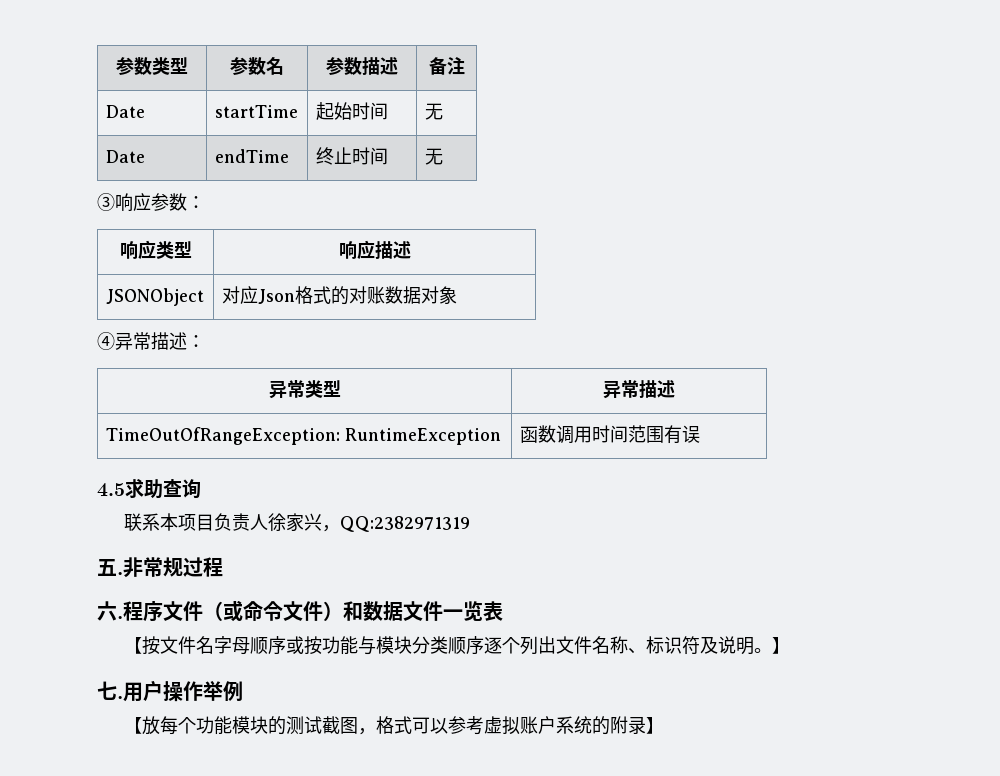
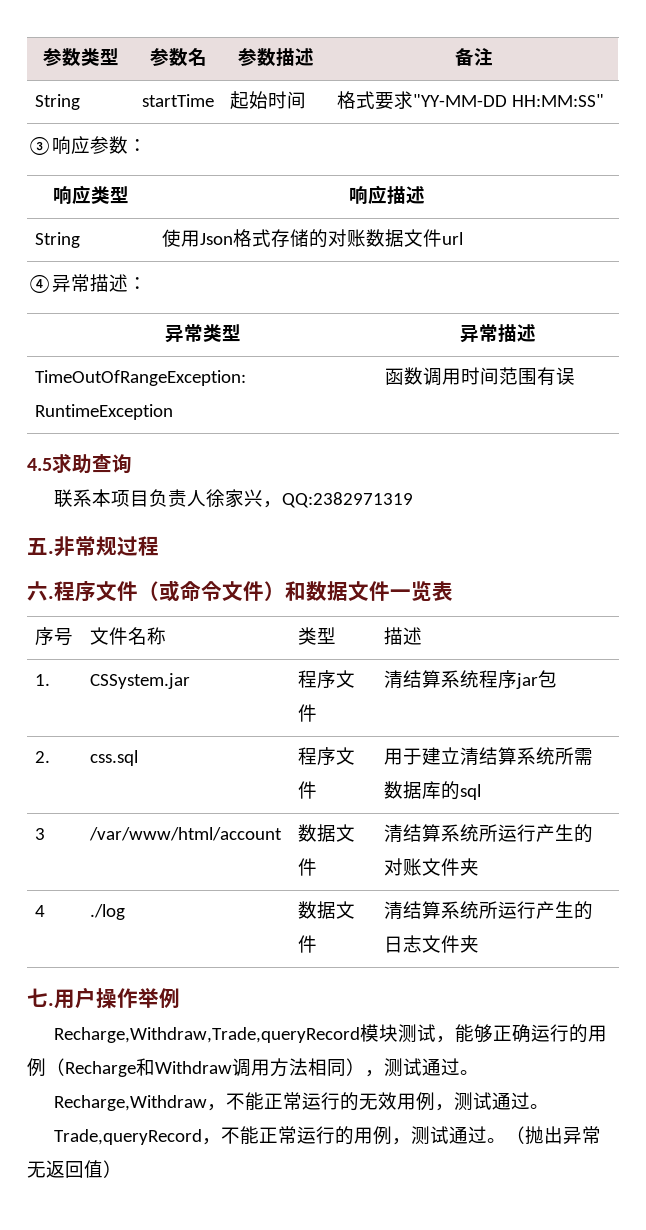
[105,105,145,118] Date -> [34,94,80,110] String
[424,103,443,120] [105,150,145,163] [214,149,289,163] [315,147,388,165] [424,148,443,165] 无 // Date | endTime | 终止时间 | 无 -> [336,91,604,110] 格式要求"YY-MM-DD HH:MM:SS"
[105,288,204,306] [221,286,258,304] JSONObject | 对应 -> [34,232,80,248] [161,229,200,247] String | 使用
(331, 295) none -> [270,229,309,247] 存储
[420,286,457,304] 对象 -> [403,229,463,247] 文件url
[124,636,791,655] // 【按文件名字母顺序或按功能与模块分类顺序逐个列出文件名称、标识符及说明。】 -> [34,627,73,646] [89,627,166,645] [297,627,336,645] [383,627,422,645] [34,674,50,686] [89,673,190,689] [297,670,355,689] [297,704,317,722] [383,670,557,689] [34,751,50,763] [89,750,138,766] [297,747,355,766] [297,781,317,799] [383,747,593,766] [383,781,481,800] [34,828,45,840] [88,827,282,841] [297,824,355,842] [297,858,317,876] [383,824,593,843] [383,858,479,876] [34,905,45,917] [89,904,125,920] [297,901,355,919] [297,935,317,953] [383,901,593,920] [383,935,479,953] // 序号 | 文件名称 | 类型 | 描述 // 1. | CSSystem.jar | 程序文件 | 清结算系统程序jar包 // 2. | css.sql | 程序文件 | 用于建立清结算系统所需数据库的sql // 3 | /var/www/html/account | 数据文件 | 清结算系统所运行产生的对账文件夹 // 4 | ./log | 数据文件 | 清结算系统所运行产生的日志文件夹
[124,716,665,735] 【放每个功能模块的测试截图，格式可以参考虚拟账户系统的附录】 -> [54,1024,608,1043] [27,1058,479,1077] [54,1092,550,1111] [54,1126,602,1145] [27,1160,122,1178] Recharge,Withdraw,Trade,queryRecord模块测试，能够正确运行的用例（Recharge和Withdraw调用方法相同），测试通过。 // Recharge,Withdraw，不能正常运行的无效用例，测试通过。 // Trade,queryRecord，不能正常运行的用例，测试通过。（抛出异常无返回值）

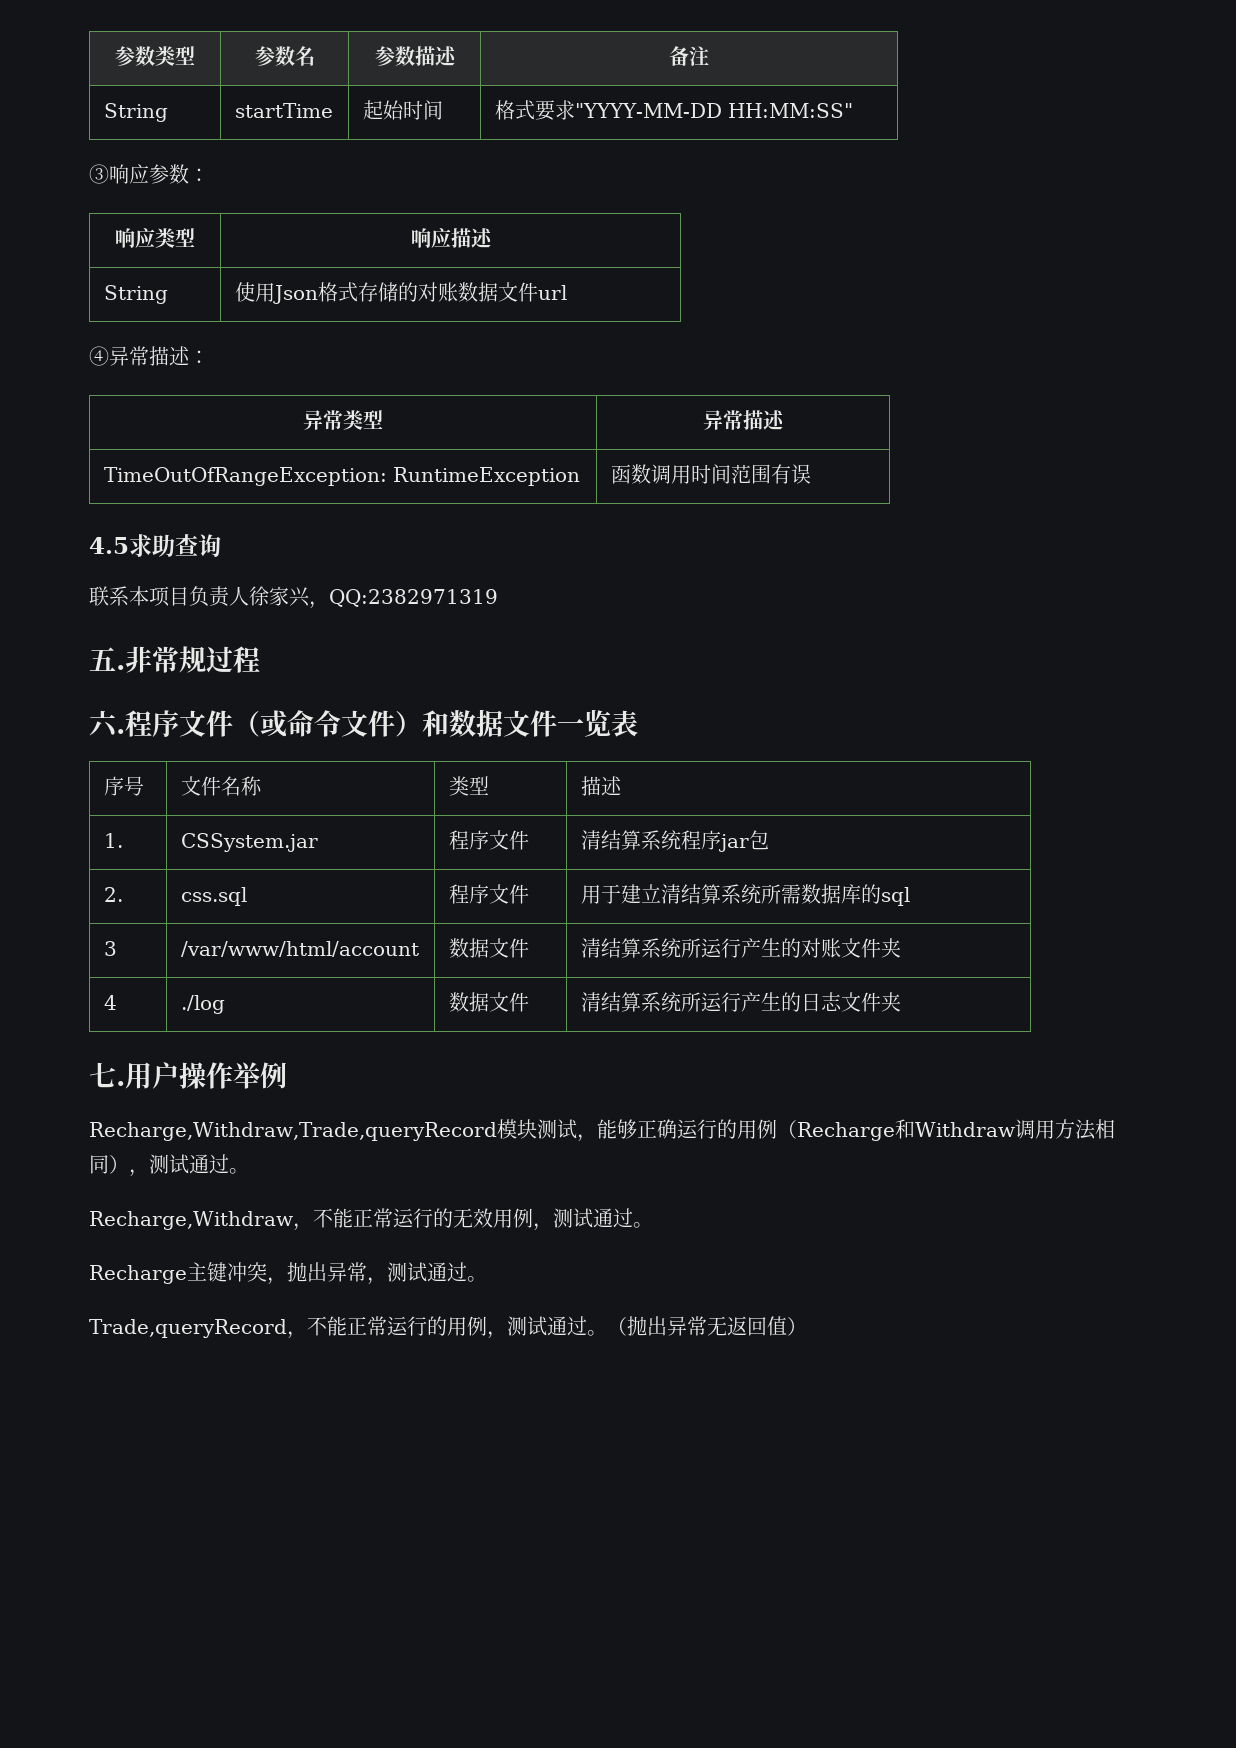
[412,94,507,107] "YY-MM-DD -> [574,103,722,118] "YYYY-MM-DD
(550, 1106) none -> [89,1262,487,1285] // Recharge主键冲突，抛出异常，测试通过。

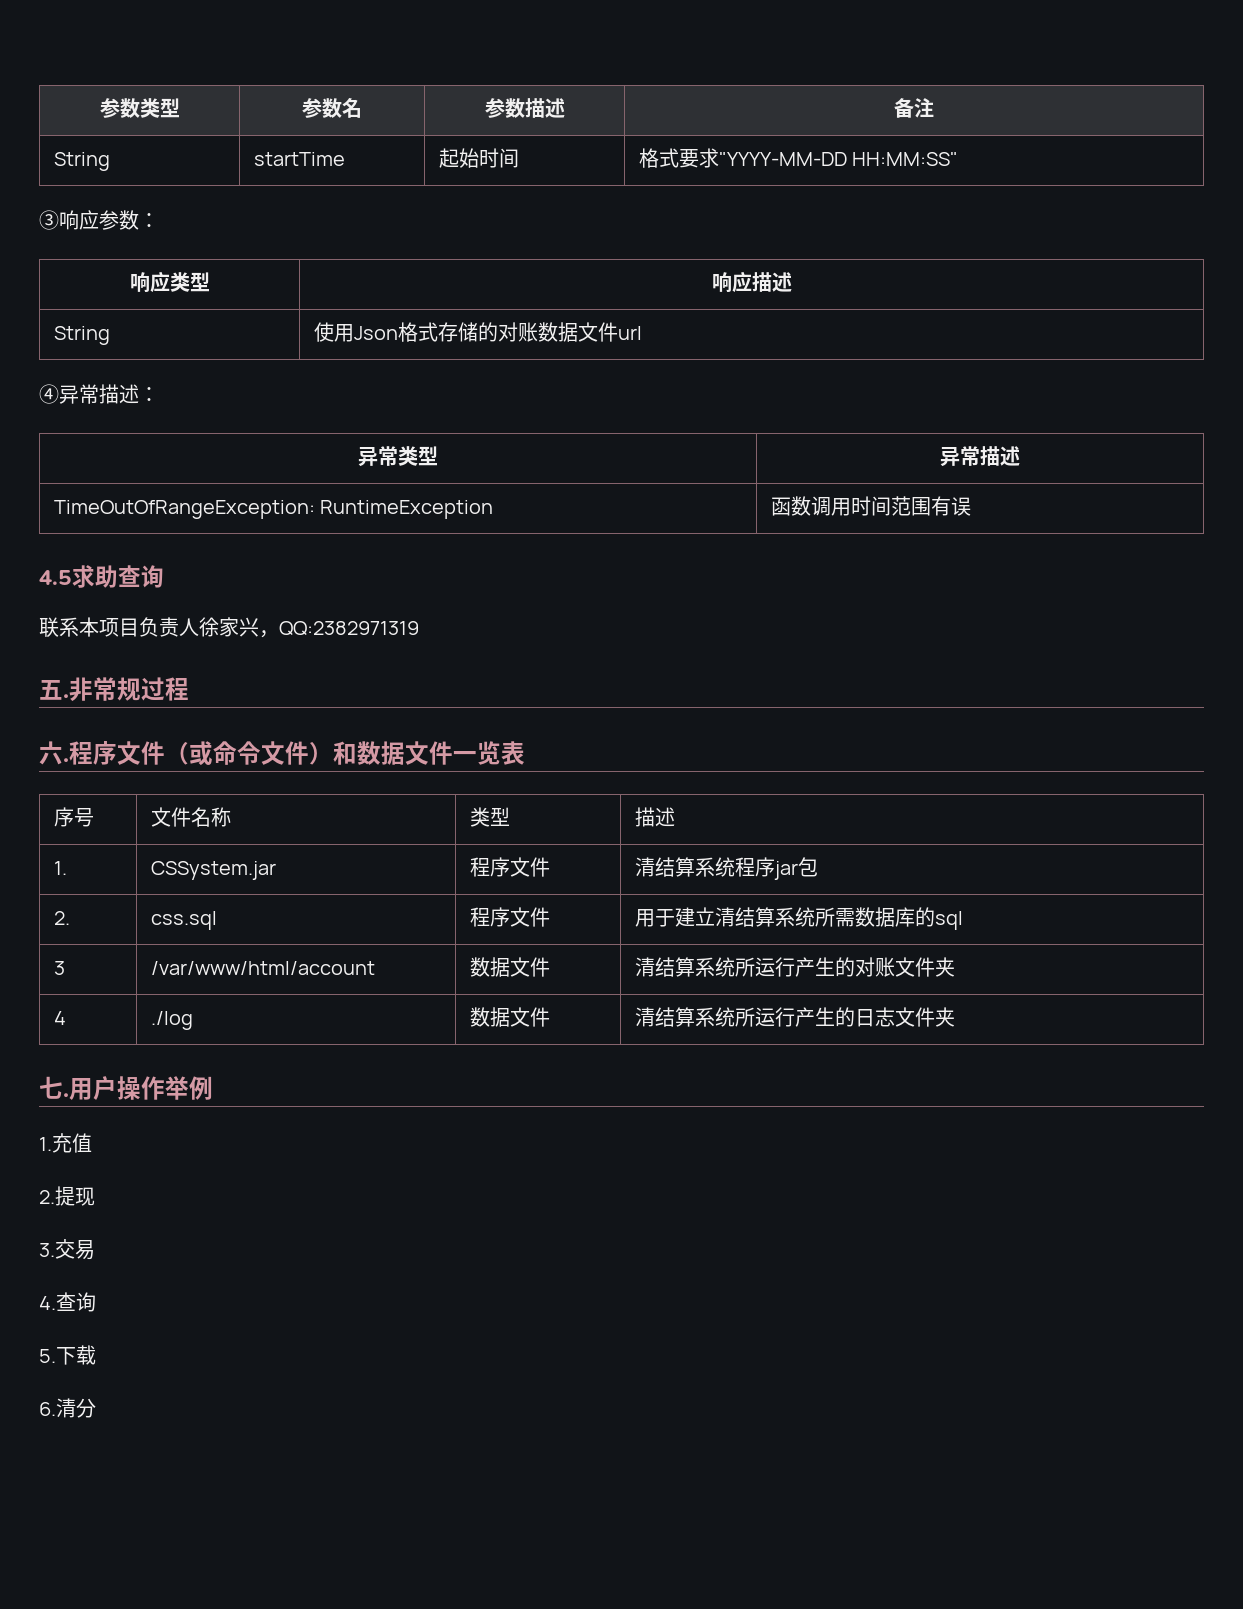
[89,1119,1115,1142] [89,1154,249,1177] [89,1208,653,1231] [89,1262,487,1285] [89,1316,807,1339] Recharge,Withdraw,Trade,queryRecord模块测试，能够正确运行的用例（Recharge和Withdraw调用方法相同），测试通过。 // Recharge,Withdraw，不能正常运行的无效用例，测试通过。 // Recharge主键冲突，抛出异常，测试通过。 // Trade,queryRecord，不能正常运行的用例，测试通过。（抛出异常无返回值） -> [39,1133,92,1153] [39,1186,95,1206] [39,1239,95,1260] [39,1292,96,1312] [39,1345,96,1365] [39,1398,96,1418] 1.充值 // 2.提现 // 3.交易 // 4.查询 // 5.下载 // 6.清分

